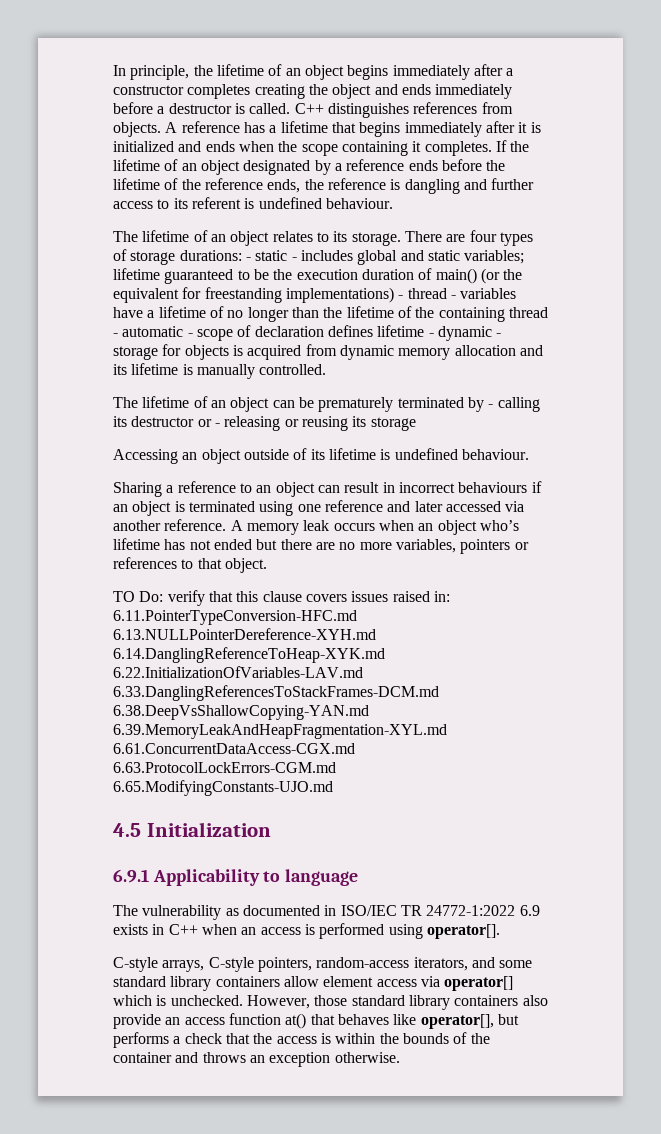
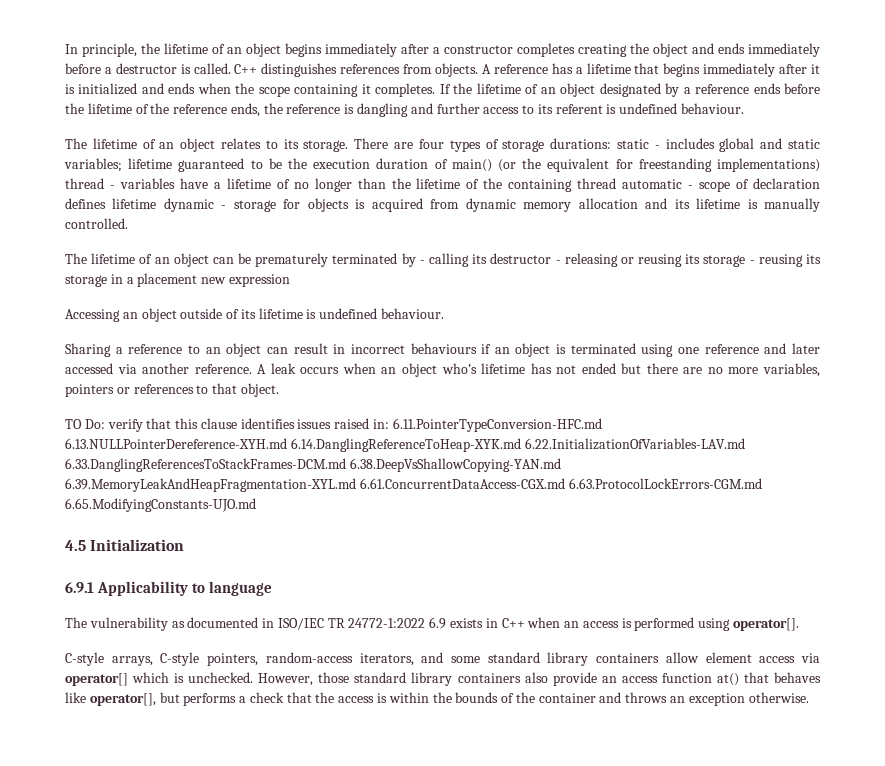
[245,257,251,261] - -> (612, 143) none
[398,295,404,299] - -> (820, 165) none
[113,333,118,337] - -> (617, 183) none
[428,333,434,337] - -> (157, 203) none
[197,419,212,427] or -> (552, 258) none
(416, 424) none -> [749,254,821,267] [65,273,290,287] - reusing its storage in a placement new expression
[246,523,299,535] memory -> (267, 369) none
[305,594,347,602] covers -> [240,418,295,429] identifies

